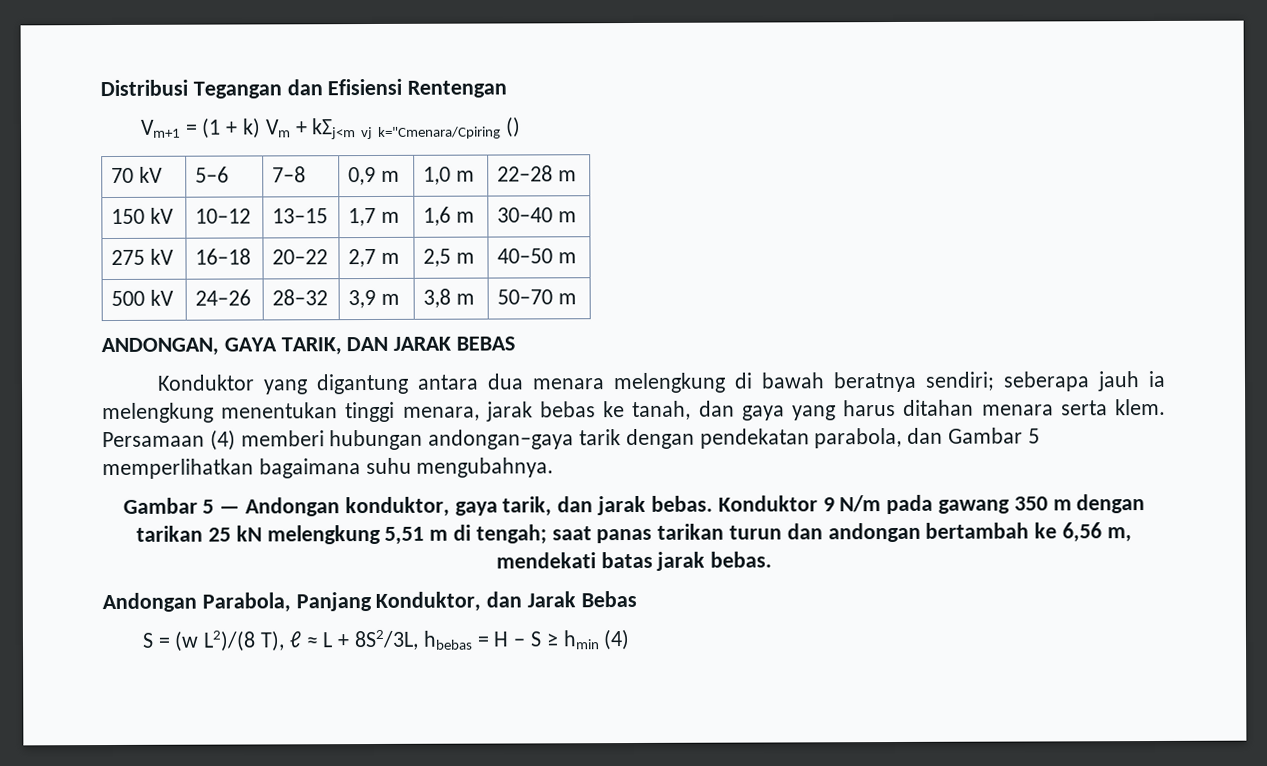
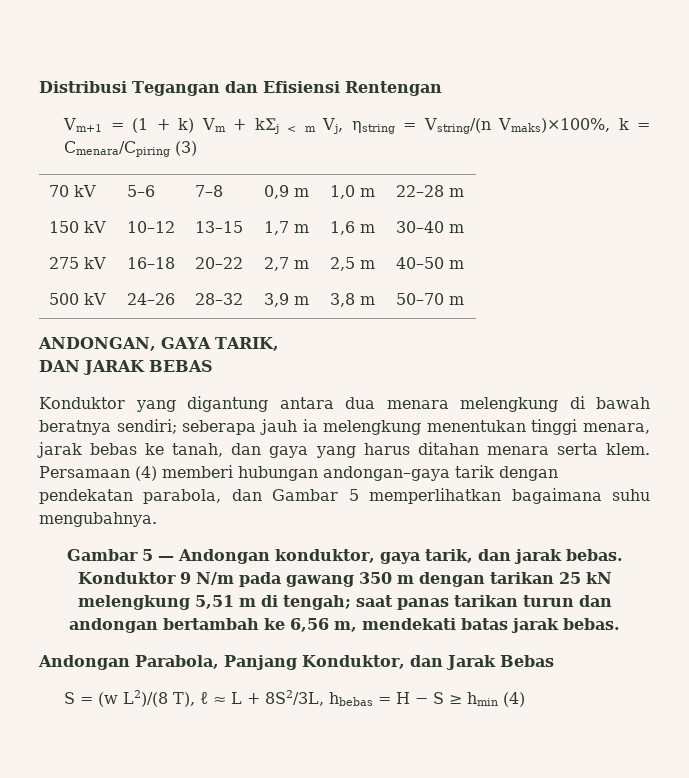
[311,116,521,140] kΣj<m vj k="Cmenara/Cpiring () -> [254,118,651,134] [64,141,198,157] kΣj < m Vj, ηstring = Vstring/(n Vmaks)×100%, k = Cmenara/Cpiring (3)
(342, 346) none -> (279, 344) //

